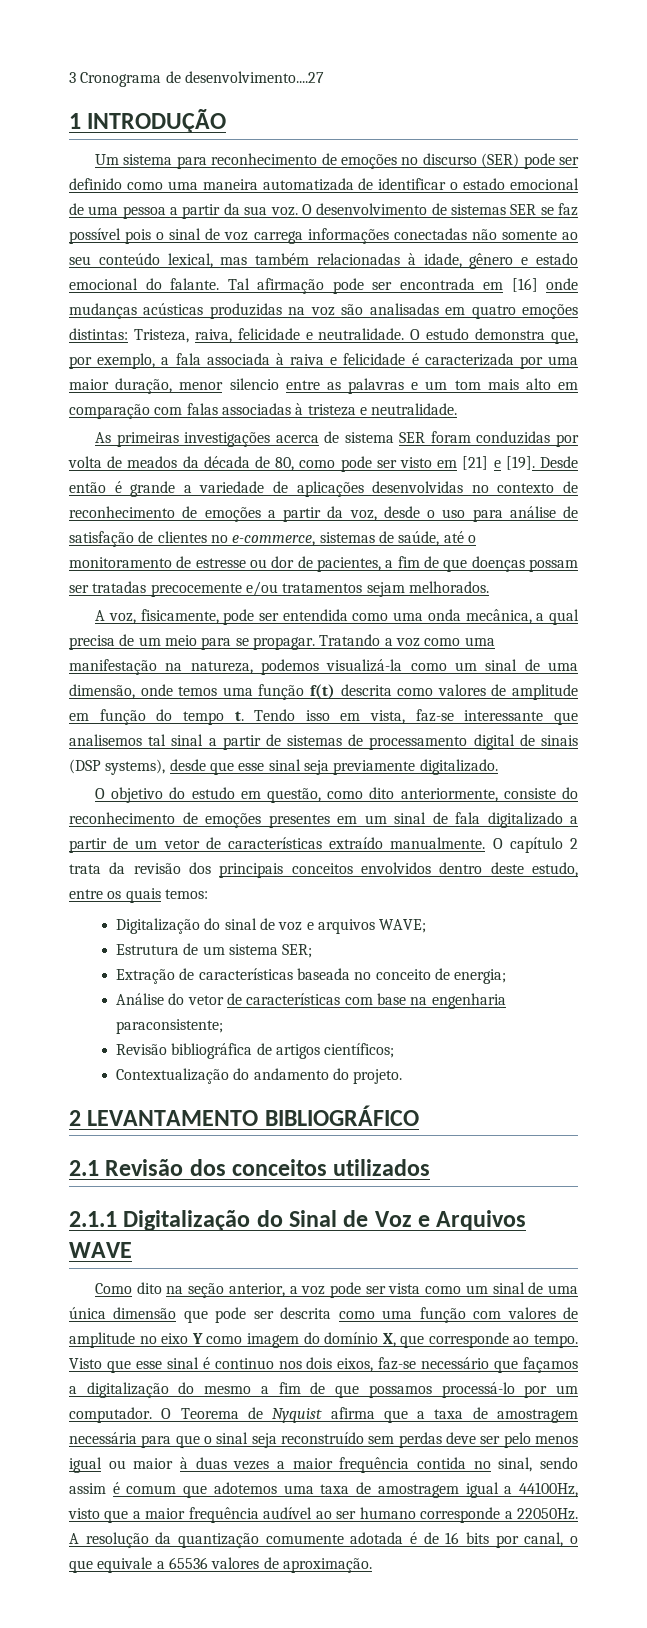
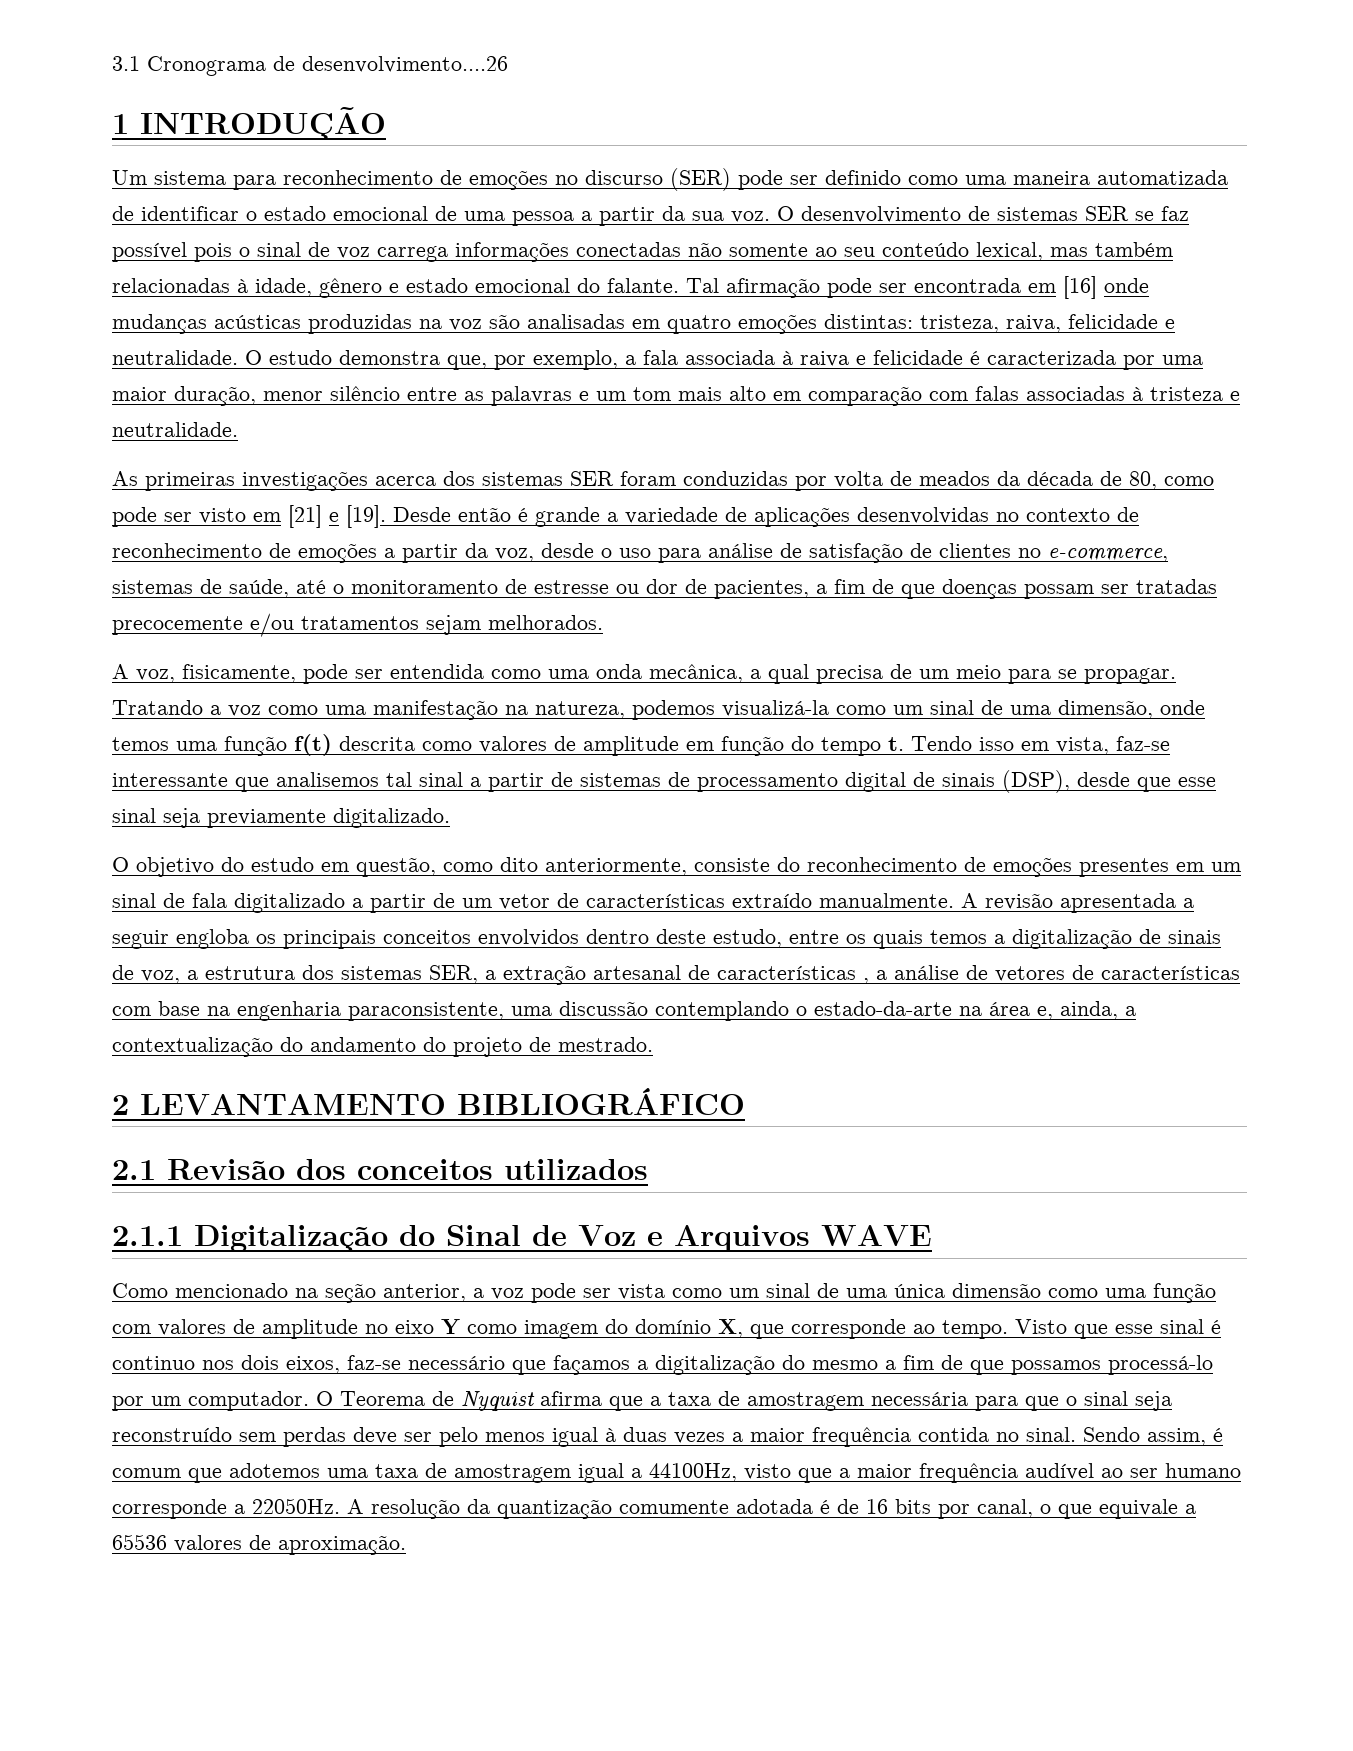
[69,72,76,83] 3 -> [112,56,140,71] 3.1
[184,71,324,83] desenvolvimento....27 -> [302,56,508,73] desenvolvimento....26
[133,329,189,343] Tristeza, -> [920,315,999,333] tristeza,
[229,378,279,390] silencio -> [330,386,400,401] silêncio
[324,431,394,443] de sistema -> [443,471,563,486] dos sistemas
[69,759,166,775] (DSP systems), -> [1002,770,1070,793] (DSP),
[492,837,578,853] [69,862,211,874] O capítulo 2 trata da revisão dos -> [961,893,1194,913] [112,929,276,949] A revisão apresentada a seguir engloba os
[164,889,208,899] [116,918,427,934] [116,943,313,958] [116,968,507,984] [116,993,224,1005] temos: // Digitalização do sinal de voz e arquivos WAVE; // Estrutura de um sistema SER; // Extração de características baseada no conceito de energia; // Análise do vetor -> [930,929,1221,949] [112,965,1065,985] temos a digitalização de sinais de voz, a estrutura dos sistemas SER, a extração artesanal de características , a análise de vetores
[116,1019,224,1034] [116,1043,395,1059] [116,1068,403,1084] paraconsistente; // Revisão bibliográfica de artigos científicos; // Contextualização do andamento do projeto. -> [348,1001,1136,1021] [112,1037,653,1057] paraconsistente, uma discussão contemplando o estado-da-arte na área e, ainda, a contextualização do andamento do projeto de mestrado.
[136,1282,162,1294] dito -> [175,1283,288,1298] mencionado
[183,1307,332,1323] que pode ser descrita -> (1041, 1290) none
[108,1458,174,1469] ou maior -> (598, 1437) none
[498,1457,578,1472] [69,1483,106,1494] sinal, sendo assim -> [1026,1427,1206,1446] sinal. Sendo assim,

